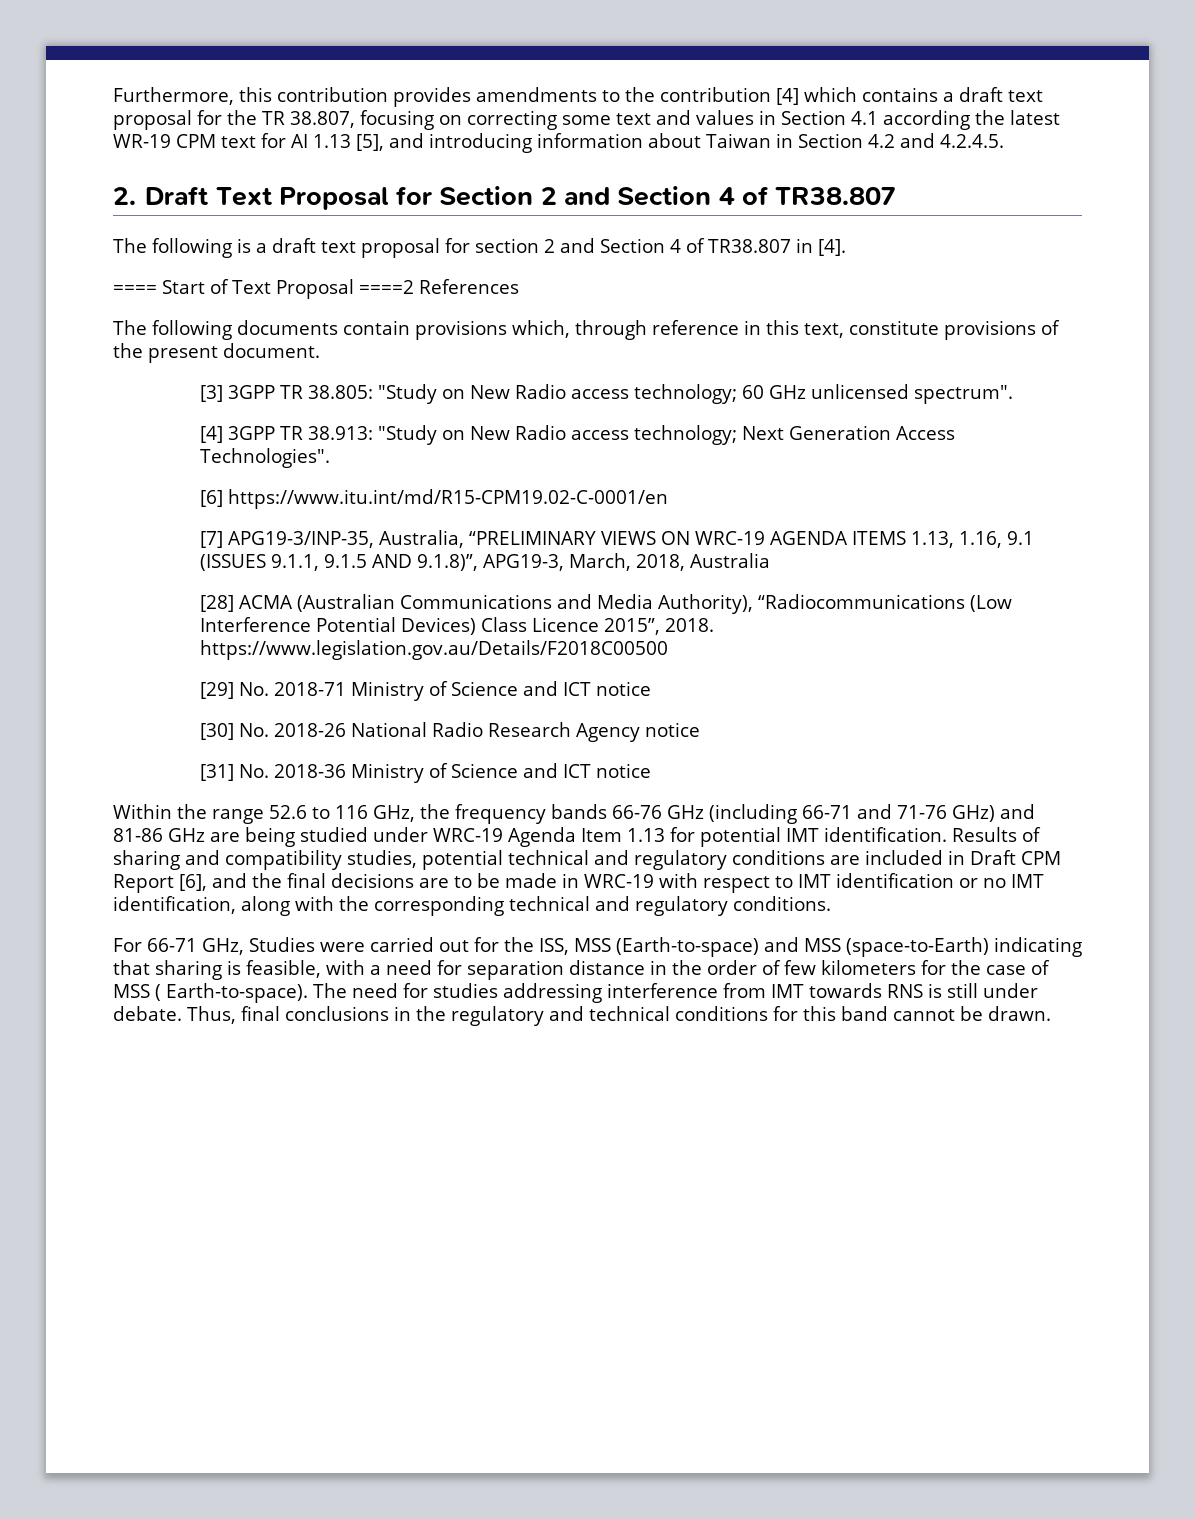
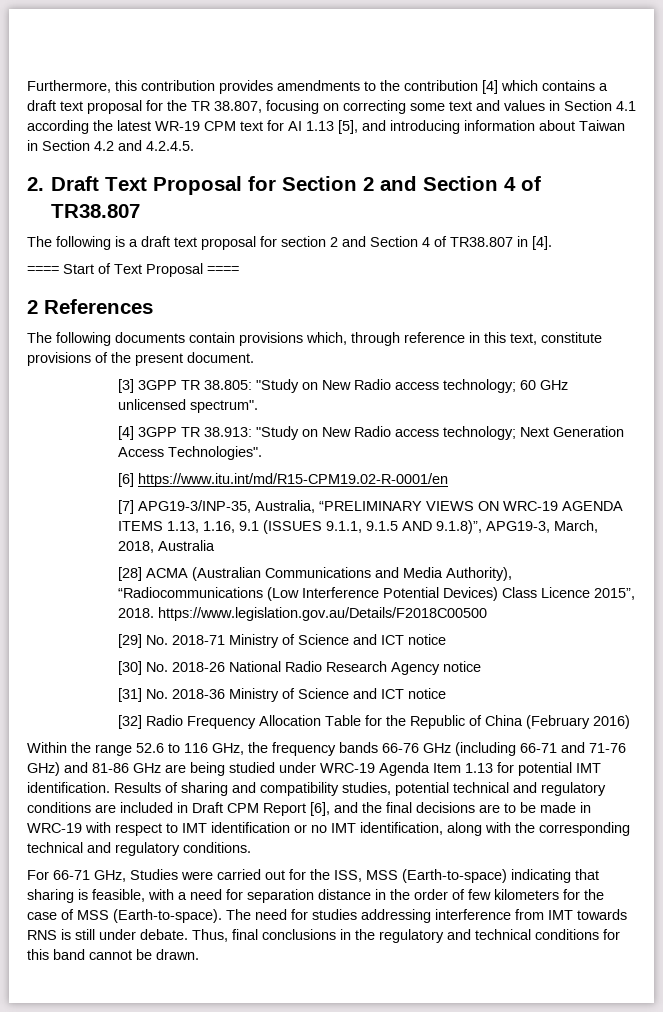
[358,280,414,294] ====2 -> [207,266,239,274] [27,300,38,314] ==== // 2
[228,489,669,509] https://www.itu.int/md/R15-CPM19.02-C-0001/en -> [138,473,449,487] https://www.itu.int/md/R15-CPM19.02-R-0001/en
(652, 770) none -> [118,715,631,729] // [32] Radio Frequency Allocation Table for the Republic of China (February 2016)
[764,937,989,957] and MSS (space-to-Earth) -> (507, 876) none
[155,983,308,1003] ( Earth-to-space). -> [113,909,222,923] (Earth-to-space).

